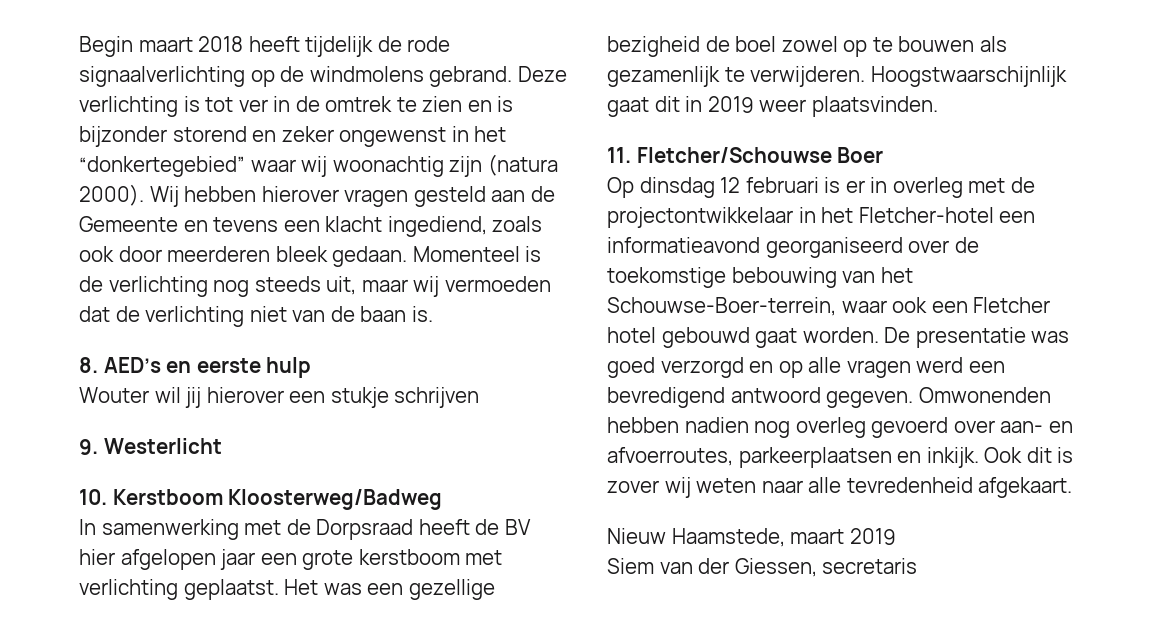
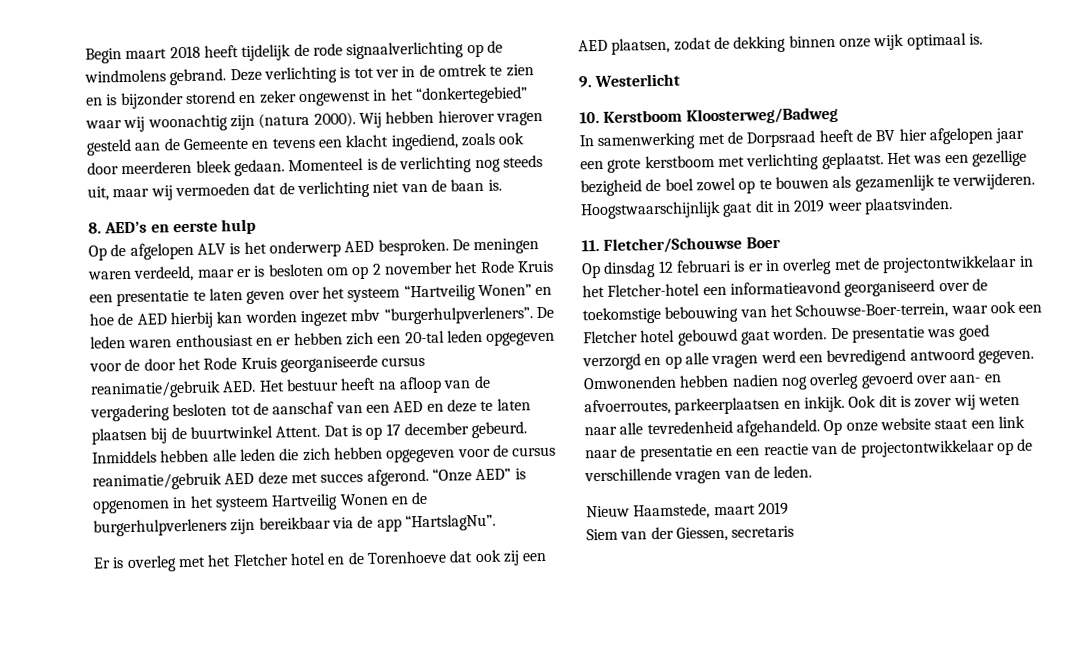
[79,387,480,408] Wouter wil jij hierover een stukje schrijven -> [88,237,540,261] [88,260,554,282] [89,284,553,307] [89,306,554,329] [90,329,556,349] [89,354,426,373] [90,375,491,399] [90,398,531,422] [91,421,528,445] [92,444,557,464] [92,468,526,491] [92,491,429,514] [93,513,496,537] [93,549,548,573] [578,32,983,55] Op de afgelopen ALV is het onderwerp AED besproken. De meningen waren verdeeld, maar er is besloten om op 2 november het Rode Kruis een presentatie te laten geven over het systeem “Hartveilig Wonen” en hoe de AED hierbij kan worden ingezet mbv “burgerhulpverleners”. De leden waren enthousiast en er hebben zich een 20-tal leden opgegeven voor de door het Rode Kruis georganiseerde cursus reanimatie/gebruik AED. Het bestuur heeft na afloop van de vergadering besloten tot de aanschaf van een AED en deze te laten plaatsen bij de buurtwinkel Attent. Dat is op 17 december gebeurd. Inmiddels hebben alle leden die zich hebben opgegeven voor de cursus reanimatie/gebruik AED deze met succes afgerond. “Onze AED” is opgenomen in het systeem Hartveilig Wonen en de burgerhulpverleners zijn bereikbaar via de app “HartslagNu”. // Er is overleg met het Fletcher hotel en de Torenhoeve dat ook zij een AED plaatsen, zodat de dekking binnen onze wijk optimaal is.
[978,477,1073,498] afgekaart. -> [735,415,1025,437] [585,438,1034,462] [584,465,813,484] afgehandeld. Op onze website staat een link naar de presentatie en een reactie van de projectontwikkelaar op de verschillende vragen van de leden.

